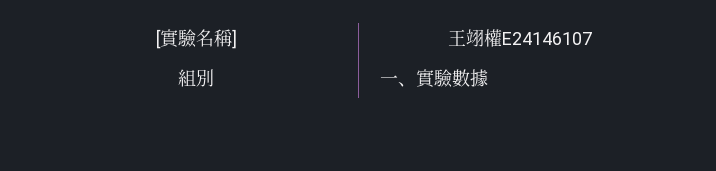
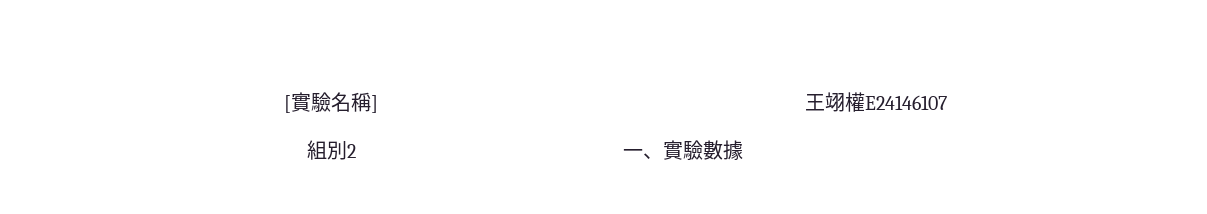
(214, 78) none -> [346,144,356,158] 2

